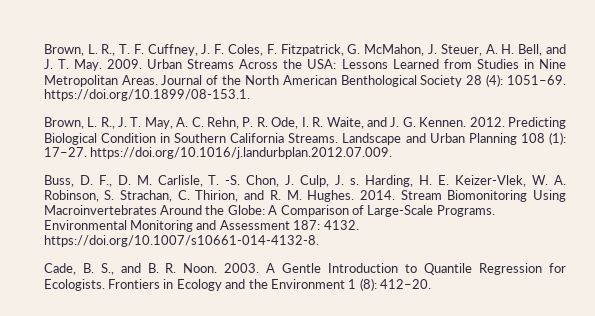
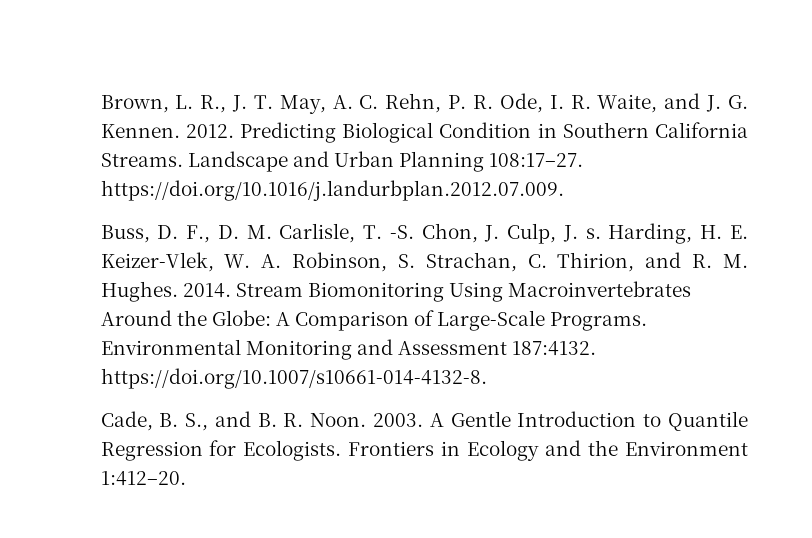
[43,44,566,56] [43,59,566,71] [43,74,567,87] [43,89,250,101] [43,117,115,129] Brown, L. R., T. F. Cuffney, J. F. Coles, F. Fitzpatrick, G. McMahon, J. Steuer, A. H. Bell, and J. T. May. 2009. Urban Streams Across the USA: Lessons Learned from Studies in Nine Metropolitan Areas. Journal of the North American Benthological Society 28 (4): 1051–69. https://doi.org/10.1899/08-153.1. // Brown, L. R., -> [100,95,227,113] Brown, L. R.,
[520,132,566,145] [43,147,87,157] 108 (1): 17–27. -> [489,153,584,167] 108:17–27.
[293,220,359,230] 187: 4132. -> [512,341,597,356] 187:4132.
[348,278,432,291] 1 (8): 412–20. -> [100,471,186,486] 1:412–20.

